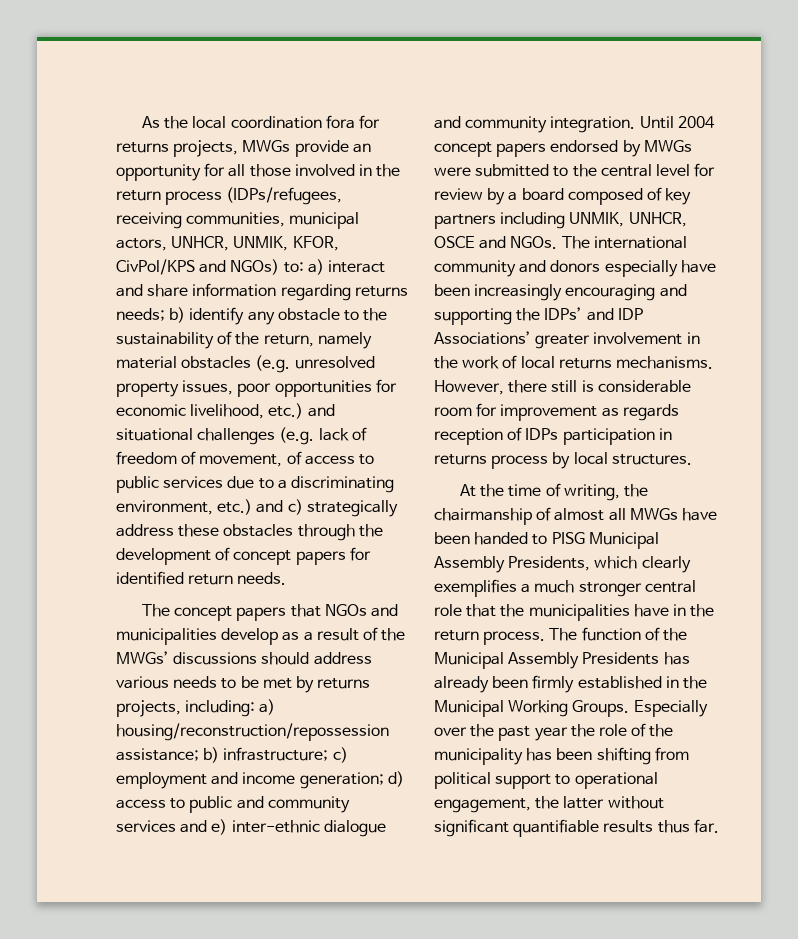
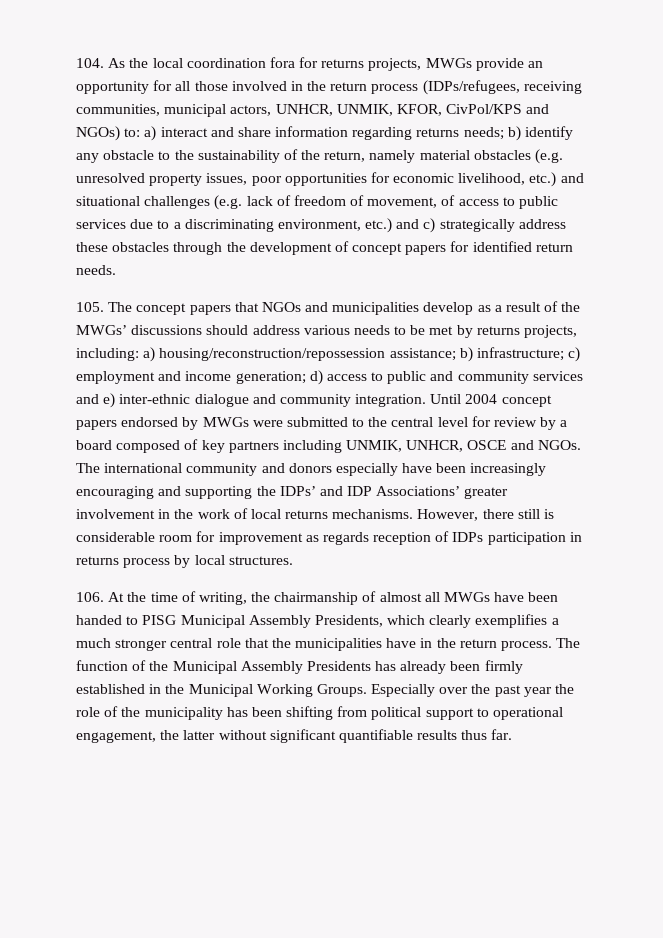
(142, 122) none -> [76,58,104,68] 104.
(287, 578) none -> [76,302,104,312] 105.
(692, 459) none -> [76,592,104,602] 106.

